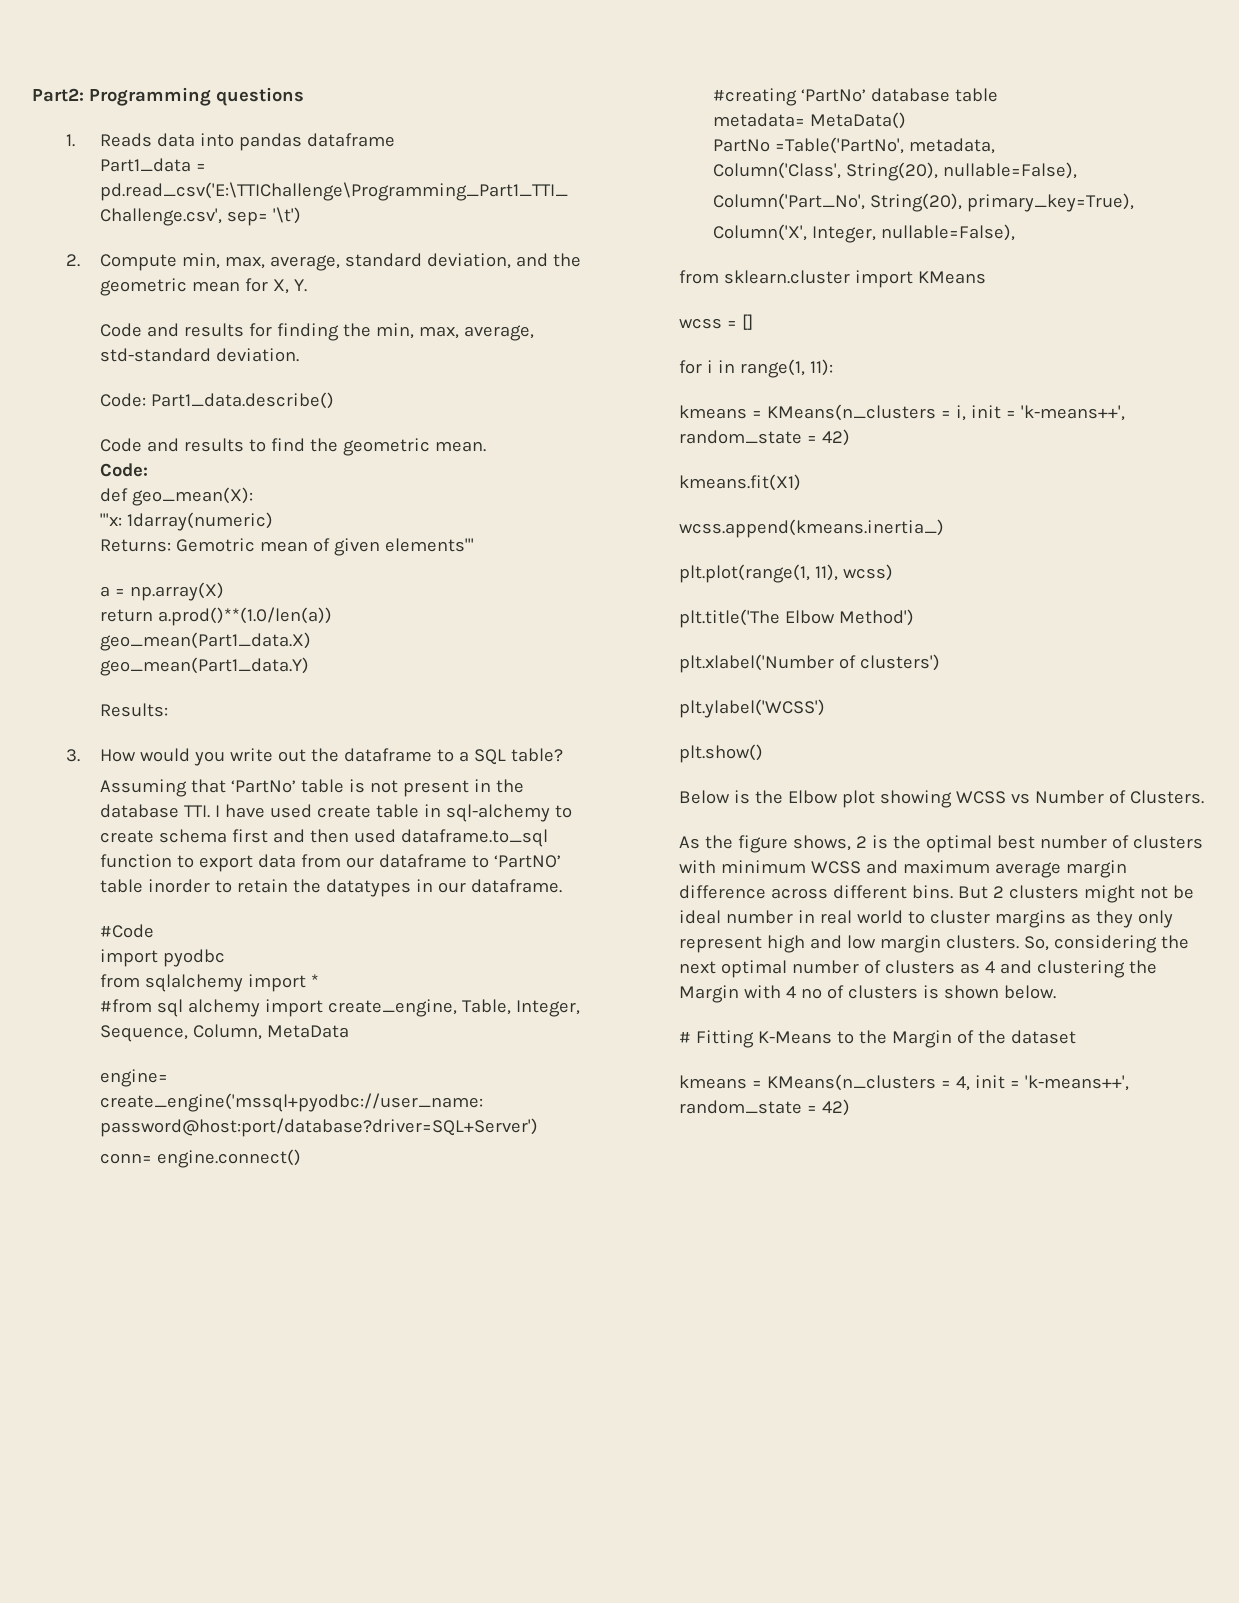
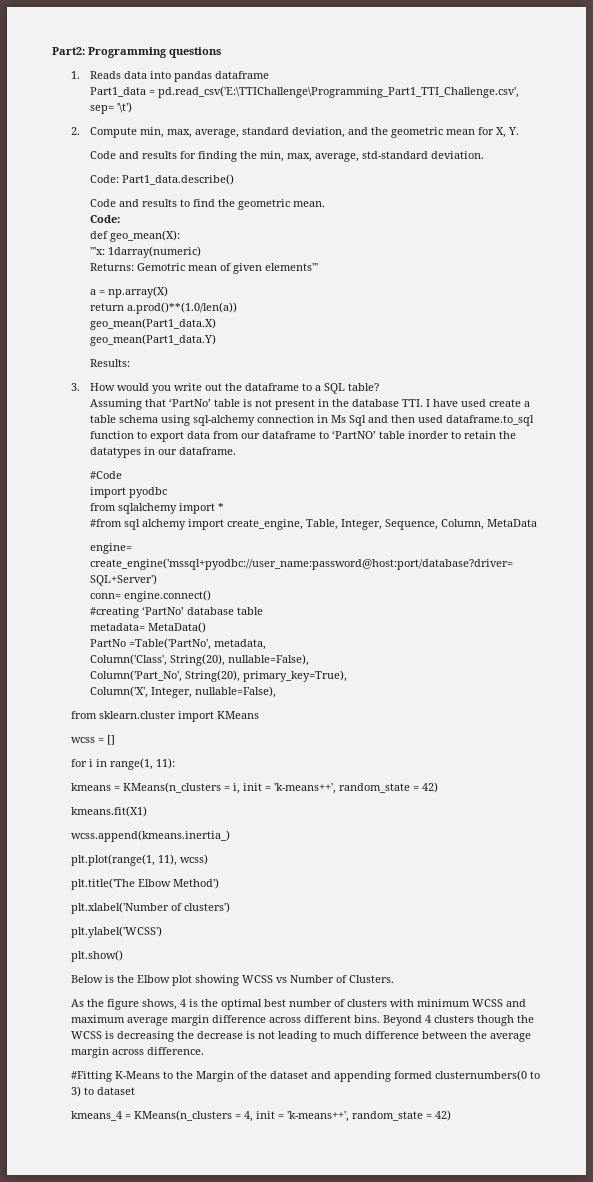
[376,804,573,822] [100,829,269,843] table in sql-alchemy to create schema first -> [524,401,531,407] [90,415,367,426] a table schema using sql-alchemy connection in Ms Sql
[856,836,868,848] 2 -> [180,999,187,1007] 4
[958,885,1195,903] [679,910,1174,928] [679,935,1190,953] [679,960,1158,978] [679,985,1057,1003] [679,1030,755,1048] But 2 clusters might not be ideal number in real world to cluster margins as they only represent high and low margin clusters. So, considering the next optimal number of clusters as 4 and clustering the Margin with 4 no of clusters is shown below. // # Fitting -> [383,1015,535,1026] [71,1031,532,1042] [71,1047,205,1058] [71,1071,113,1082] Beyond 4 clusters though the WCSS is decreasing the decrease is not leading to much difference between the average margin across difference. // #Fitting
[679,1075,748,1089] // kmeans -> [311,1070,541,1082] [71,1086,136,1097] [71,1111,123,1121] and appending formed clusternumbers(0 to 3) to dataset // kmeans_4

